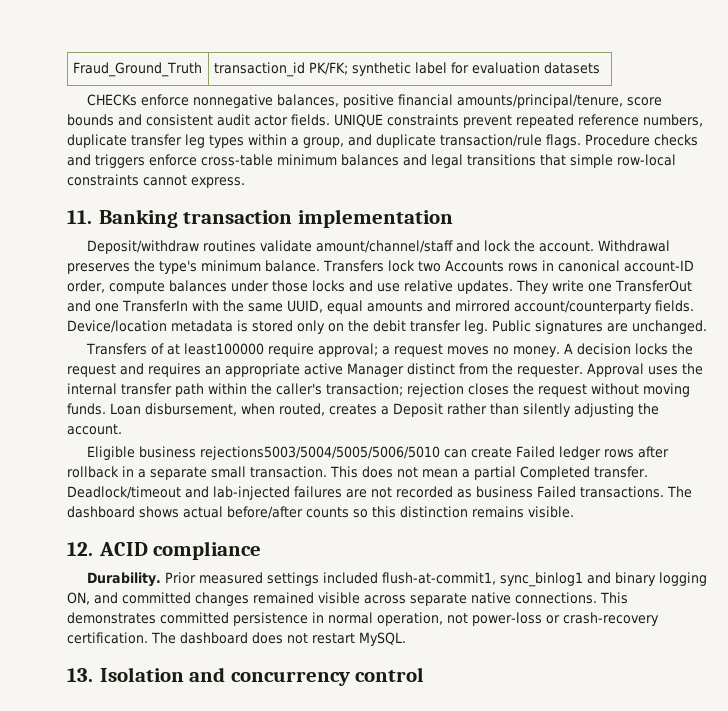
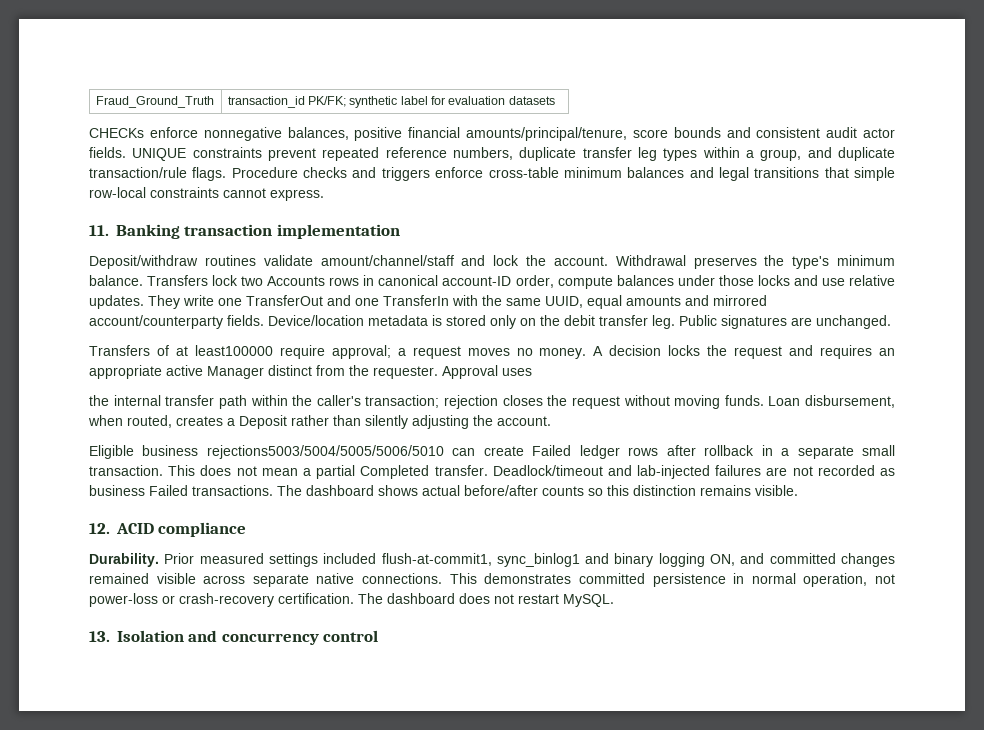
(678, 370) none -> (532, 372) //

